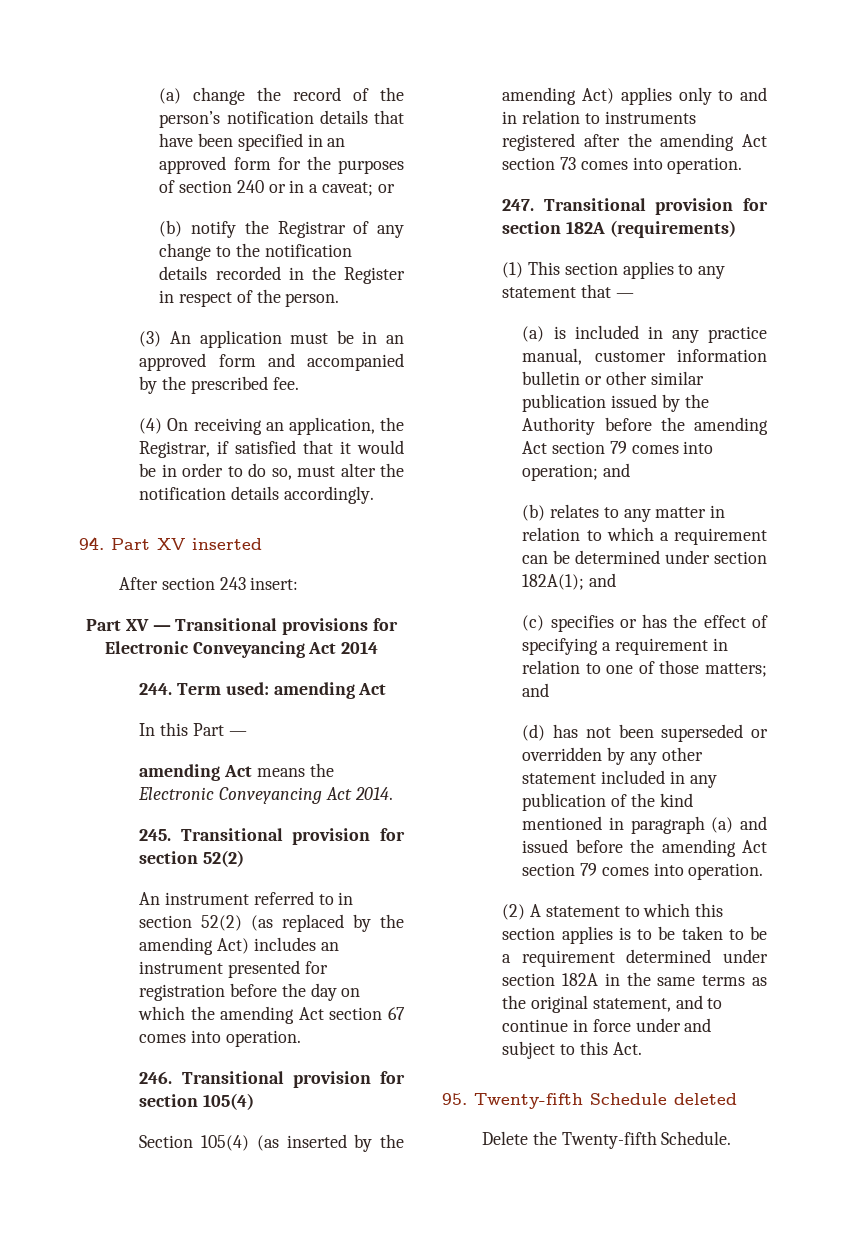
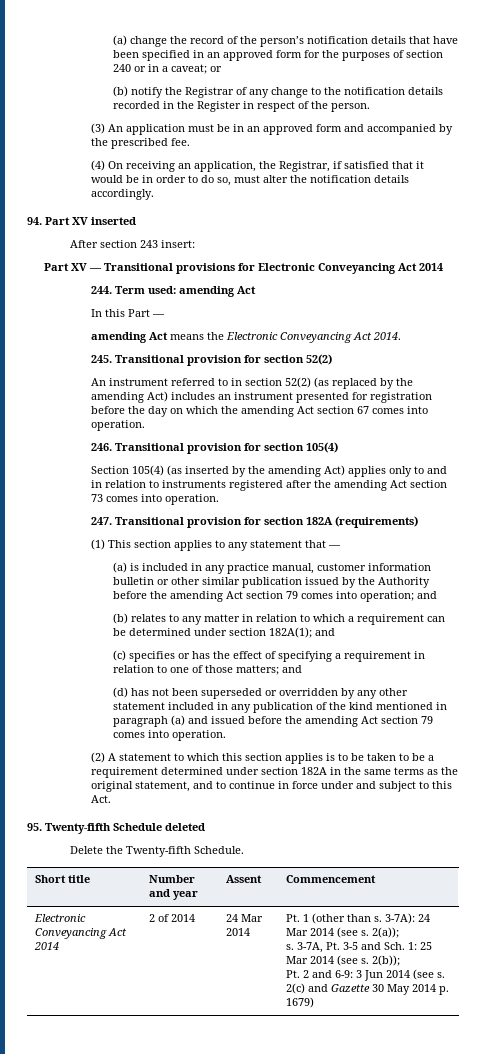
(732, 1138) none -> [35,875,91,883] [149,875,196,883] [149,889,199,900] [226,875,263,883] [286,875,377,883] [34,914,87,922] [35,928,128,939] [34,942,60,950] [149,914,196,922] [226,914,264,922] [226,928,251,936] [286,913,431,924] [286,927,400,938] [286,942,433,953] [286,955,401,966] [286,969,446,981] [286,983,450,995] [286,997,315,1008] // Short title | Number and year | Assent | Commencement // Electronic Conveyancing Act 2014 | 2 of 2014 | 24 Mar 2014 | Pt. 1 (other than s. 3-7A): 24 Mar 2014 (see s. 2(a)); // s. 3-7A, Pt. 3-5 and Sch. 1: 25 Mar 2014 (see s. 2(b)); // Pt. 2 and 6-9: 3 Jun 2014 (see s. 2(c) and Gazette 30 May 2014 p. 1679)

